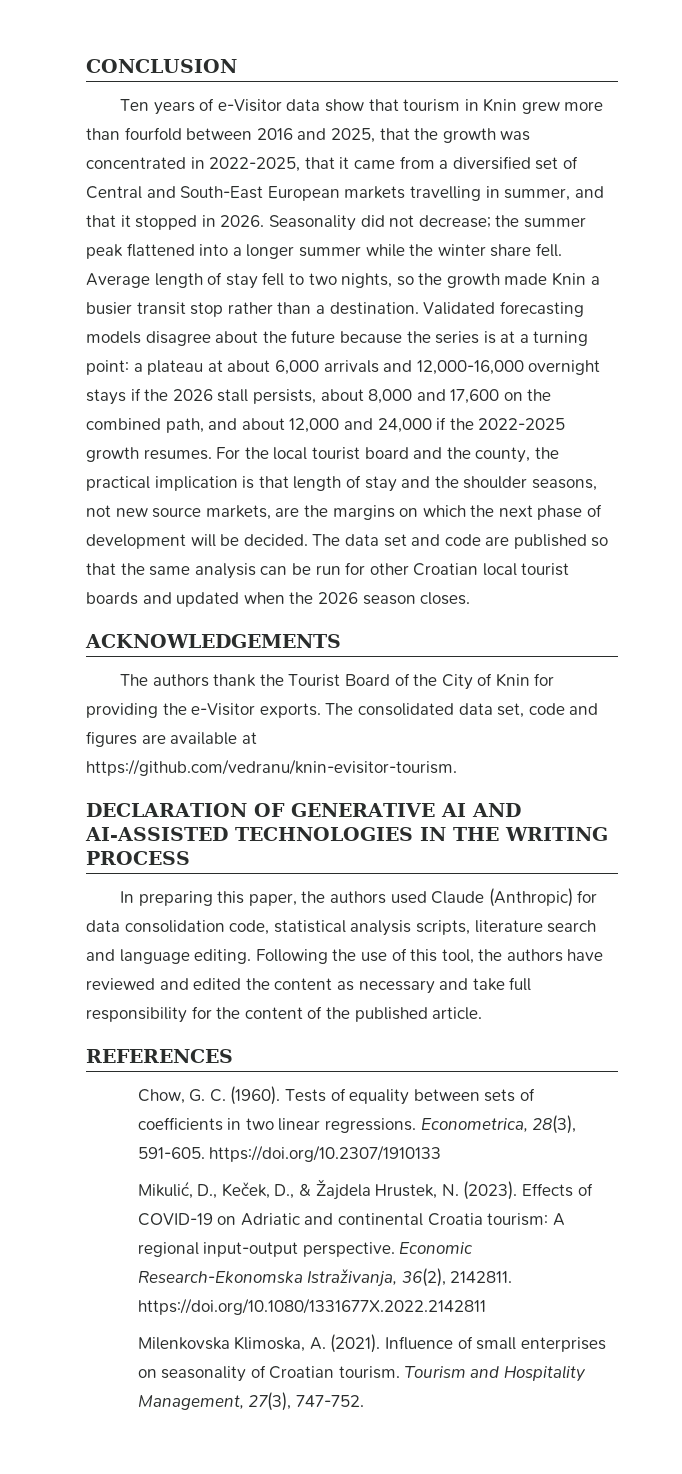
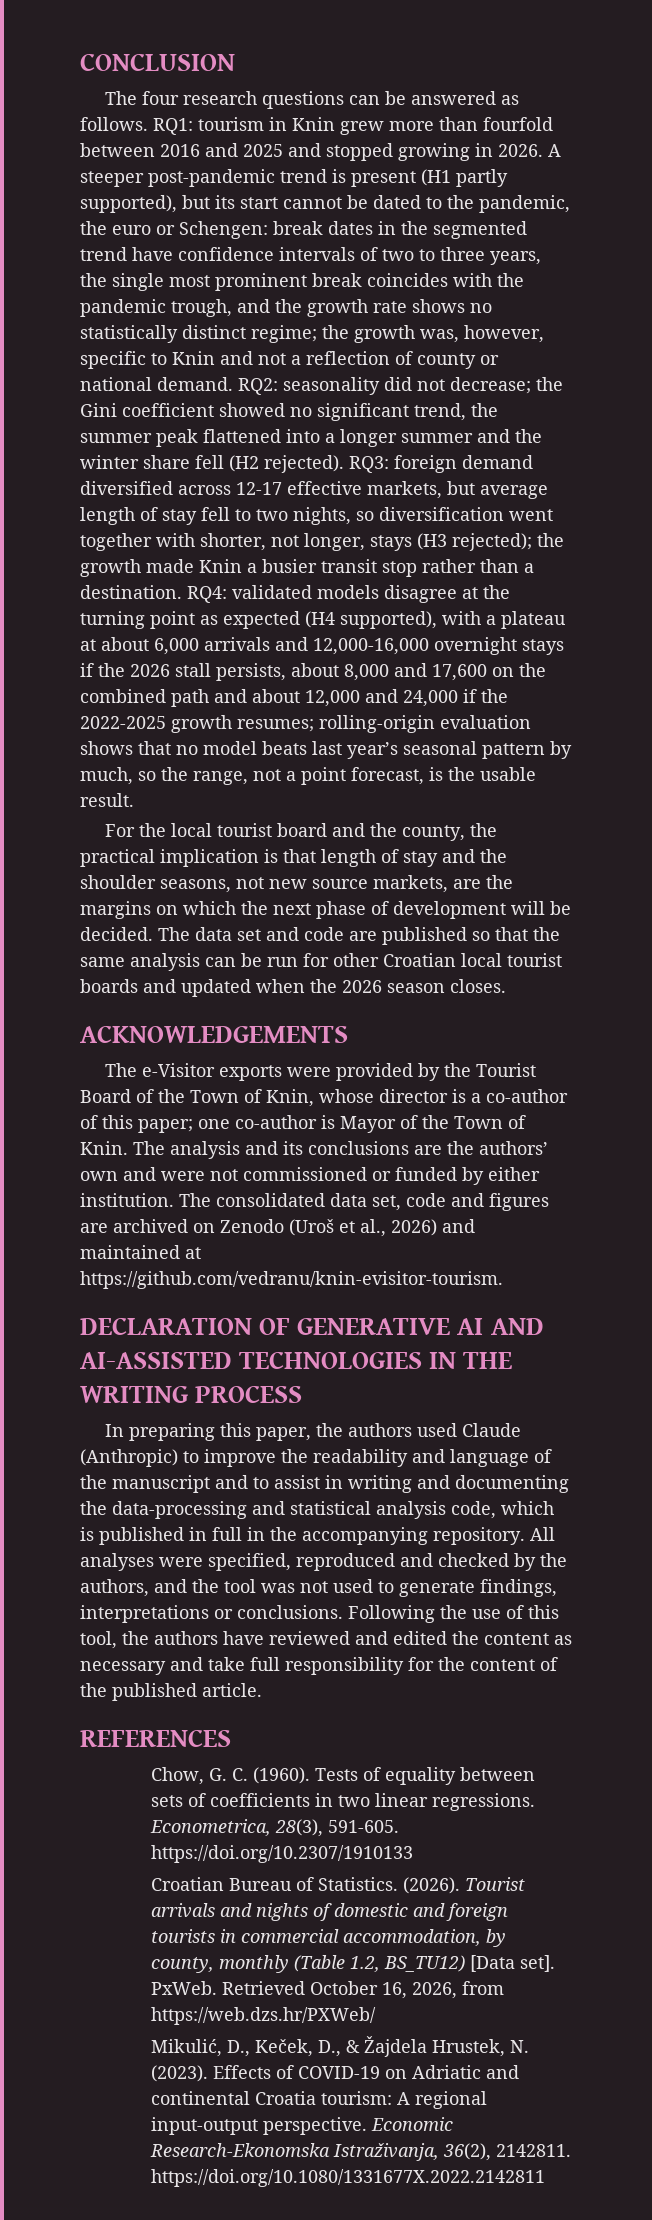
[119,98,399,115] Ten years of e-Visitor data show that -> [104,91,519,109] [80,117,193,135] The four research questions can be answered as follows. RQ1:
[330,128,531,143] [86,156,578,172] [86,186,604,201] [86,215,491,231] 2025, that the growth was concentrated in 2022-2025, that it came from a diversified set of Central and South-East European markets travelling in summer, and that it stopped in 2026. Seasonality did not decrease; -> [243,143,561,161] [80,169,508,187] [80,195,570,213] [80,221,527,239] [80,247,541,265] [80,273,524,291] [80,299,492,317] [80,325,544,343] [80,351,499,369] [80,377,563,395] [80,403,466,421] 2025 and stopped growing in 2026. A steeper post-pandemic trend is present (H1 partly supported), but its start cannot be dated to the pandemic, the euro or Schengen: break dates in the segmented trend have confidence intervals of two to three years, the single most prominent break coincides with the pandemic trough, and the growth rate shows no statistically distinct regime; the growth was, however, specific to Knin and not a reflection of county or national demand. RQ2: seasonality did not decrease; the Gini coefficient showed no significant trend,
[365,244,405,257] while -> [477,429,510,443] and
[535,243,562,257] [86,273,150,288] fell. Average -> [195,455,533,473] [80,481,548,499] fell (H2 rejected). RQ3: foreign demand diversified across 12-17 effective markets, but average
(414, 281) none -> [379,507,553,521] [80,533,532,551] diversification went together with shorter, not longer, stays (H3 rejected);
[423,301,584,317] [86,330,589,346] [86,360,129,375] Validated forecasting models disagree about the future because the series is at a turning point: -> [187,585,510,603] [80,611,481,629] RQ4: validated models disagree at the turning point as expected (H4 supported), with
[165,418,204,433] path, -> [171,689,209,707] path
[143,449,212,460] resumes. -> [237,715,531,733] [80,741,572,759] [80,767,536,785] [80,793,134,807] resumes; rolling-origin evaluation shows that no model beats last year’s seasonal pattern by much, so the range, not a point forecast, is the usable result. //
[152,674,257,687] authors thank -> [141,1063,440,1081] e-Visitor exports were provided by
[441,673,555,690] [86,703,321,718] City of Knin for providing the e-Visitor exports. -> [190,1089,568,1107] [80,1115,526,1133] [80,1141,548,1159] [80,1167,540,1185] [80,1193,174,1207] Town of Knin, whose director is a co-author of this paper; one co-author is Mayor of the Town of Knin. The analysis and its conclusions are the authors’ own and were not commissioned or funded by either institution.
[170,732,238,745] available -> [113,1219,475,1237] [80,1245,180,1259] archived on Zenodo (Uroš et al., 2026) and maintained
[577,890,598,903] [86,920,597,936] [86,949,252,964] for data consolidation code, statistical analysis scripts, literature search and language editing. -> [183,1449,552,1467] [80,1475,569,1493] [80,1501,554,1519] [80,1527,555,1545] [80,1553,567,1571] [80,1579,557,1597] [80,1605,343,1623] to improve the readability and language of the manuscript and to assist in writing and documenting the data-processing and statistical analysis code, which is published in full in the accompanying repository. All analyses were specified, reproduced and checked by the authors, and the tool was not used to generate findings, interpretations or conclusions.
(442, 1153) none -> [151,1877,526,1894] [151,1903,509,1921] [151,1929,507,1947] [151,1955,556,1973] [151,1981,505,1999] [151,2007,377,2025] // Croatian Bureau of Statistics. (2026). Tourist arrivals and nights of domestic and foreign tourists in commercial accommodation, by county, monthly (Table 1.2, BS_TU12) [Data set]. PxWeb. Retrieved October 16, 2026, from https://web.dzs.hr/PXWeb/
[137,1334,606,1353] [137,1365,586,1382] [137,1392,364,1411] // Milenkovska Klimoska, A. (2021). Influence of small enterprises on seasonality of Croatian tourism. Tourism and Hospitality Management, 27(3), 747-752. -> (546, 2178) none

